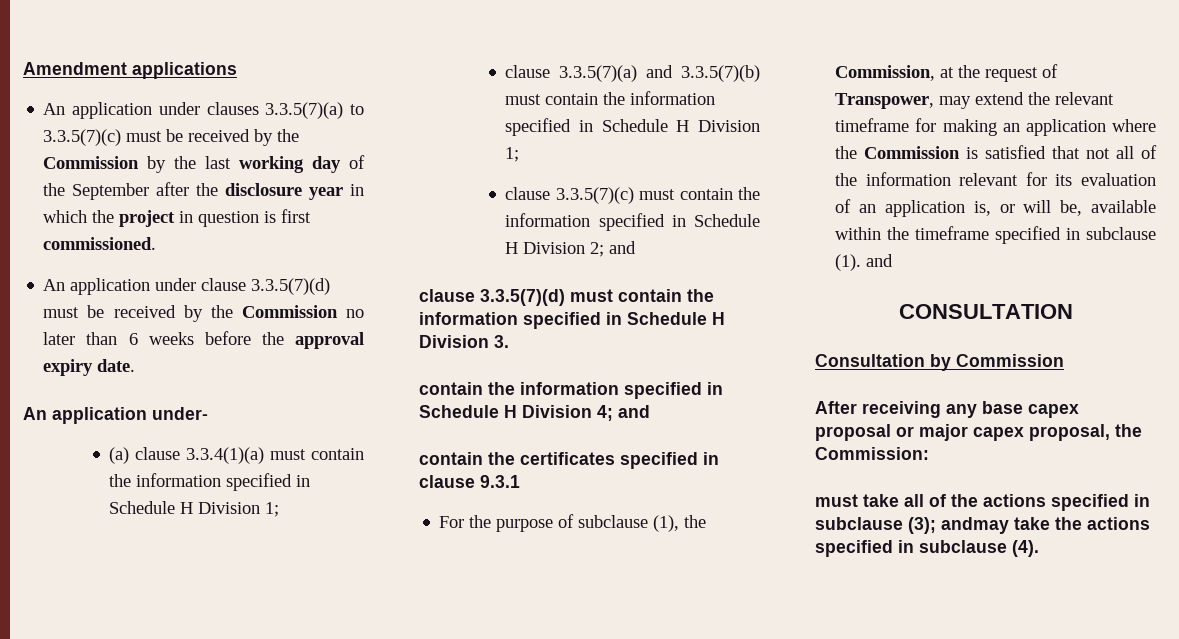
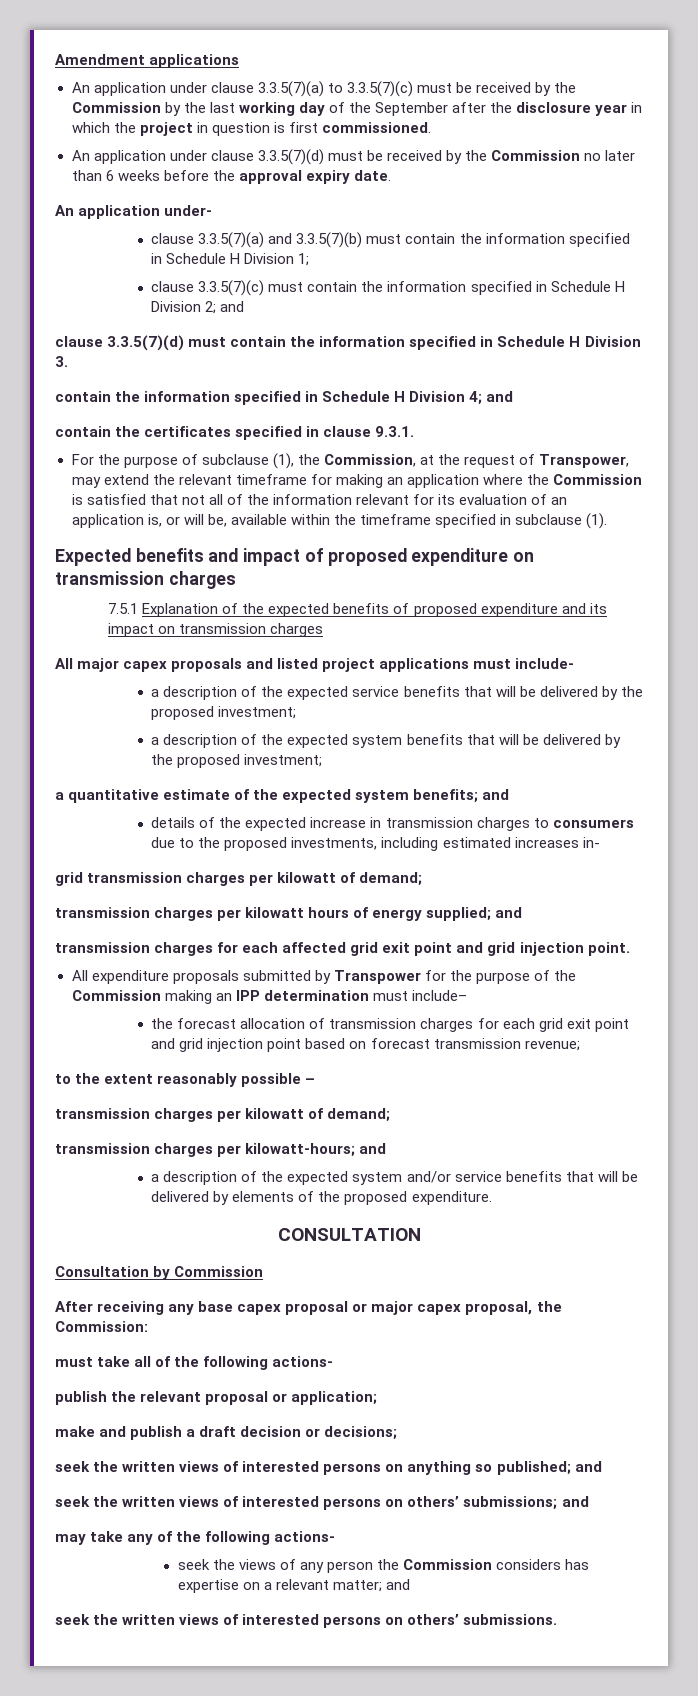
[206,102,259,115] clauses -> [210,82,254,93] clause
[109,447,364,464] [109,473,311,491] [109,501,280,517] // (a) clause 3.3.4(1)(a) must contain the information specified in Schedule H Division 1; -> (213, 210) none
[480,475,520,488] 9.3.1 -> [375,426,415,437] 9.3.1.
[866,254,894,267] and -> [55,548,535,566] [55,571,236,589] [108,603,607,617] [108,623,324,637] [55,658,575,672] [151,686,643,700] [151,706,297,720] [151,734,621,748] [151,754,323,768] [55,789,510,803] [151,817,634,831] [151,837,600,851] [55,872,423,886] [55,907,523,921] [55,942,630,956] [71,970,576,984] [71,990,467,1004] [151,1018,629,1032] [151,1038,580,1052] [55,1073,316,1087] [55,1108,391,1122] [55,1143,387,1157] [151,1171,638,1185] [151,1191,492,1205] // Expected benefits and impact of proposed expenditure on transmission charges // 7.5.1 Explanation of the expected benefits of proposed expenditure and its impact on transmission charges // All major capex proposals and listed project applications must include- // a description of the expected service benefits that will be delivered by the proposed investment; // a description of the expected system benefits that will be delivered by the proposed investment; // a quantitative estimate of the expected system benefits; and // details of the expected increase in transmission charges to consumers due to the proposed investments, including estimated increases in- // grid transmission charges per kilowatt of demand; // transmission charges per kilowatt hours of energy supplied; and // transmission charges for each affected grid exit point and grid injection point. // All expenditure proposals submitted by Transpower for the purpose of the Commission making an IPP determination must include– // the forecast allocation of transmission charges for each grid exit point and grid injection point based on forecast transmission revenue; // to the extent reasonably possible – // transmission charges per kilowatt of demand; // transmission charges per kilowatt-hours; and // a description of the expected system and/or service benefits that will be delivered by elements of the proposed expenditure.
[983,494,1150,511] [815,517,1150,534] [815,540,1039,557] actions specified in subclause (3); andmay take the actions specified in subclause (4). -> [203,1356,334,1370] [55,1391,378,1405] [55,1426,398,1440] [55,1461,602,1475] [55,1496,589,1510] [55,1531,336,1545] [177,1559,590,1573] [177,1579,411,1593] [55,1614,558,1628] following actions- // publish the relevant proposal or application; // make and publish a draft decision or decisions; // seek the written views of interested persons on anything so published; and // seek the written views of interested persons on others’ submissions; and // may take any of the following actions- // seek the views of any person the Commission considers has expertise on a relevant matter; and // seek the written views of interested persons on others’ submissions.

